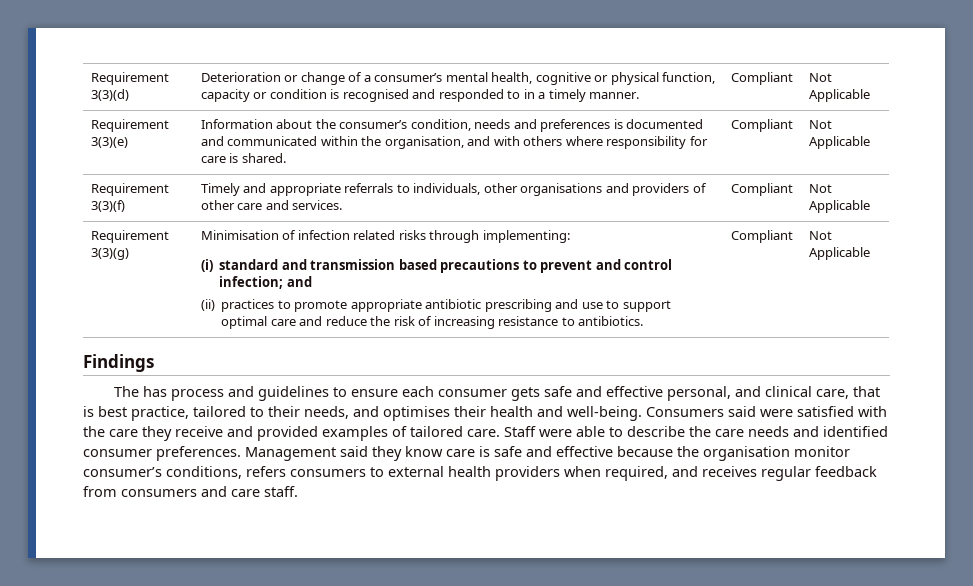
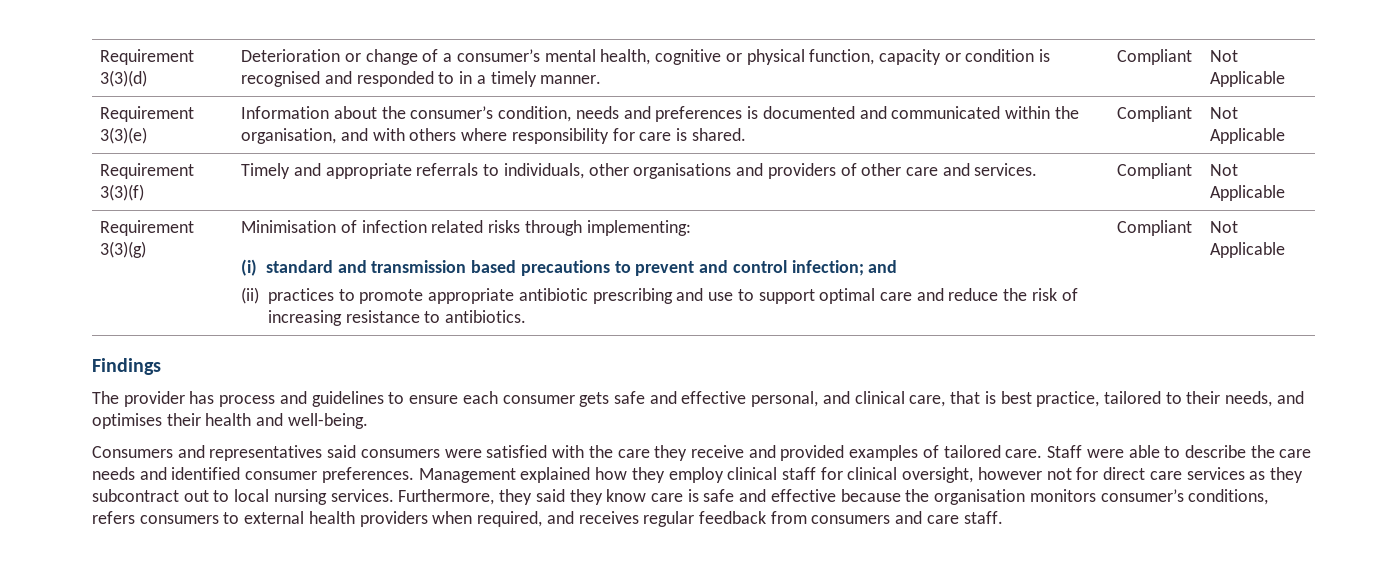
(139, 391) none -> [123,391,185,407] provider
[646,406,756,417] Consumers said -> [92,445,440,461] // Consumers and representatives said consumers
(336, 454) none -> [520,467,1303,483] [92,489,533,505] explained how they employ clinical staff for clinical oversight, however not for direct care services as they subcontract out to local nursing services. Furthermore, they
[794,446,850,457] monitor -> [1029,489,1096,502] monitors

